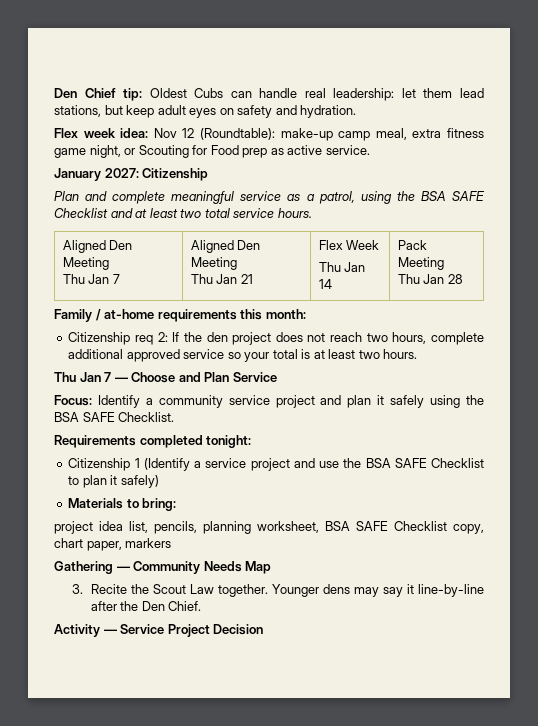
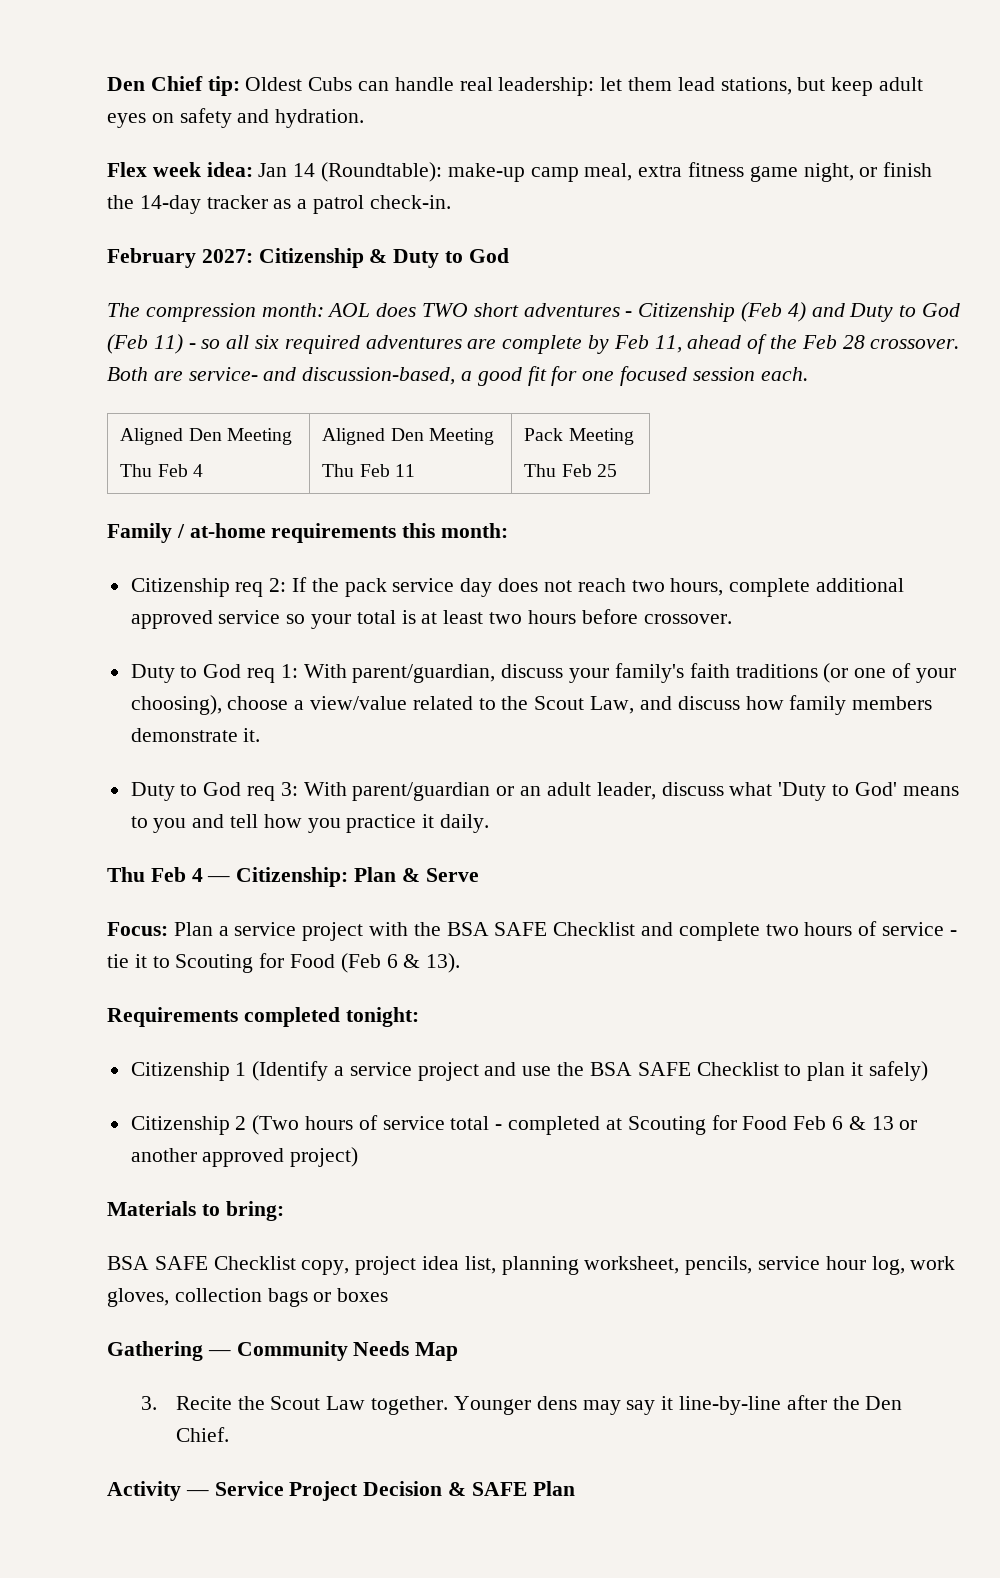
[153,128,195,138] Nov 12 -> [258,163,316,177] Jan 14
[138,145,370,158] [54,168,209,181] [54,191,485,204] [54,208,312,218] [62,240,133,253] [62,257,109,270] [62,274,120,284] [190,240,261,253] [190,257,237,270] [190,274,253,284] [318,240,380,250] [318,262,366,272] [318,279,332,289] Scouting for Food prep as active service. // January 2027: Citizenship // Plan and complete meaningful service as a patrol, using the BSA SAFE Checklist and at least two total service hours. // Aligned Den Meeting // Thu Jan 7 | Aligned Den Meeting // Thu Jan 21 | Flex Week // Thu Jan 14 -> [883,162,933,177] [107,195,451,214] [107,248,509,268] [107,302,961,322] [107,334,960,354] [107,366,808,386] [120,428,292,445] [120,464,203,477] [322,428,494,445] [322,464,415,477] finish the 14-day tracker as a patrol check-in. // February 2027: Citizenship & Duty to God // The compression month: AOL does TWO short adventures - Citizenship (Feb 4) and Duty to God (Feb 11) - so all six required adventures are complete by Feb 11, ahead of the Feb 28 crossover. Both are service- and discussion-based, a good fit for one focused session each. // Aligned Den Meeting // Thu Feb 4 | Aligned Den Meeting // Thu Feb 11
[423,274,463,284] Jan 28 -> [561,464,617,477] Feb 25
[206,332,272,345] den project -> [344,578,493,597] pack service day
[383,349,418,359] [54,372,277,383] [54,395,485,408] [54,412,175,422] hours. // Thu Jan 7 — Choose and Plan Service // Focus: Identify a community service project and plan it safely using the BSA SAFE Checklist. -> [527,609,732,624] [130,663,956,683] [130,695,933,715] [130,728,261,742] [130,782,959,801] [130,814,490,833] [107,867,479,887] [107,921,957,941] [107,953,461,973] hours before crossover. // Duty to God req 1: With parent/guardian, discuss your family's faith traditions (or one of your choosing), choose a view/value related to the Scout Law, and discuss how family members demonstrate it. // Duty to God req 3: With parent/guardian or an adult leader, discuss what 'Duty to God' means to you and tell how you practice it daily. // Thu Feb 4 — Citizenship: Plan & Serve // Focus: Plan a service project with the BSA SAFE Checklist and complete two hours of service - tie it to Scouting for Food (Feb 6 & 13).
[68,498,177,511] [54,521,484,534] [54,538,172,551] Materials to bring: // project idea list, pencils, planning worksheet, BSA SAFE Checklist copy, chart paper, markers -> [130,1115,918,1135] [130,1147,359,1167] [107,1201,284,1221] [107,1256,956,1275] [107,1288,389,1307] Citizenship 2 (Two hours of service total - completed at Scouting for Food Feb 6 & 13 or another approved project) // Materials to bring: // BSA SAFE Checklist copy, project idea list, planning worksheet, pencils, service hour log, work gloves, collection bags or boxes
(264, 629) none -> [448,1481,575,1496] & SAFE Plan

